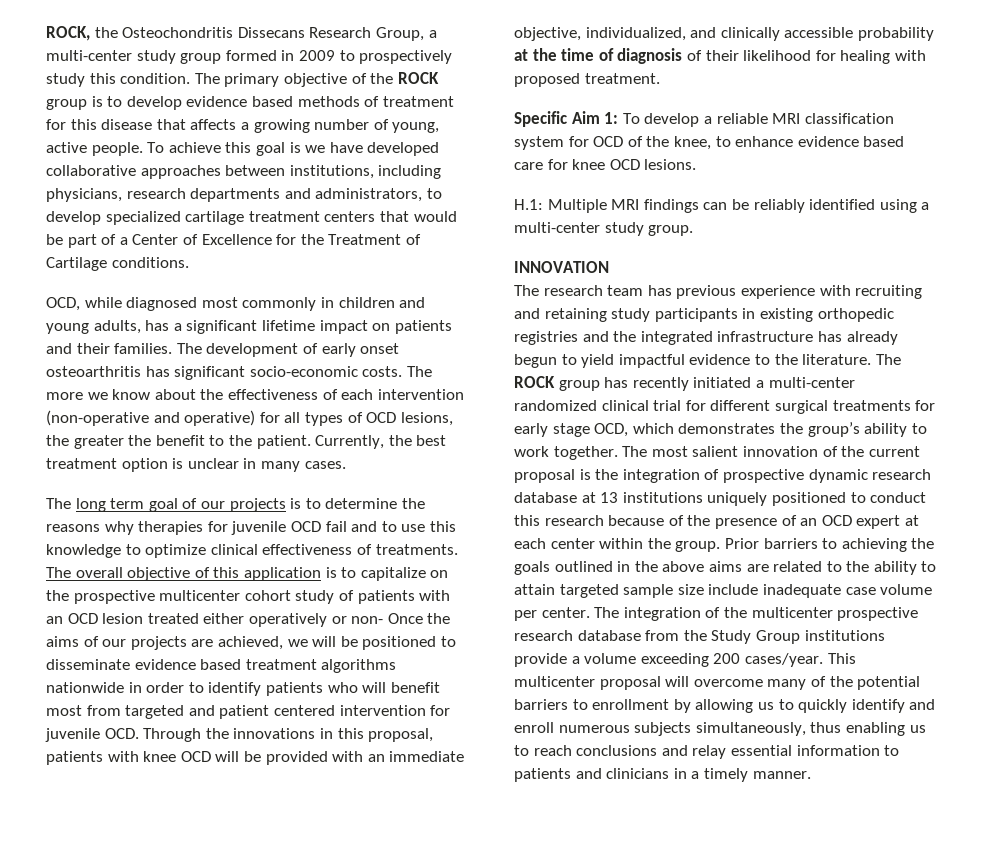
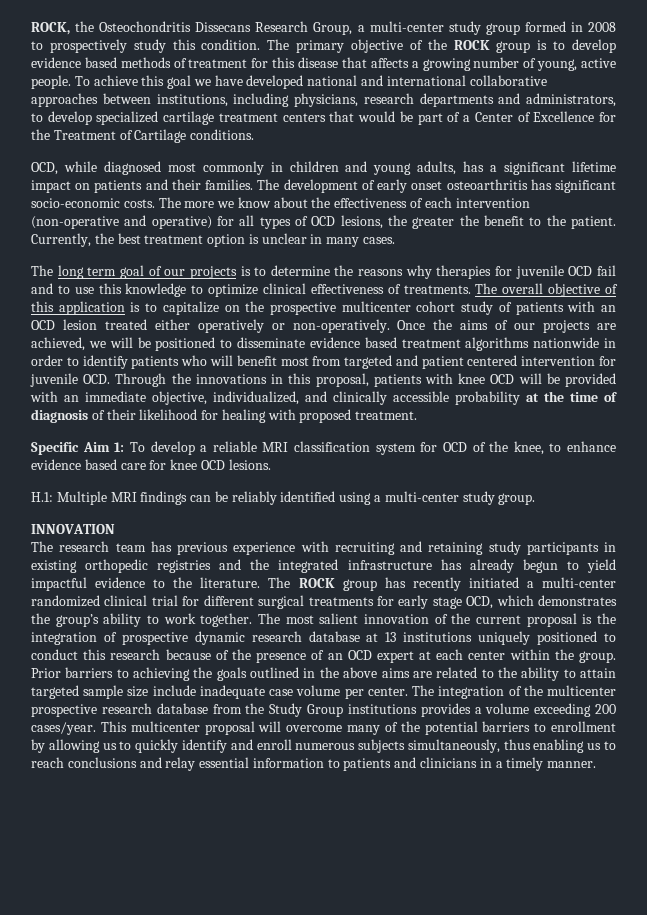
[298,50,335,61] 2009 -> [588,22,616,32] 2008
[289,142,301,153] is -> (192, 82) none
(440, 149) none -> [307,75,466,86] national and international
[351,616,384,624] non- -> [292,319,390,333] non-operatively.
[514,653,567,667] provide -> [420,703,471,717] provides

